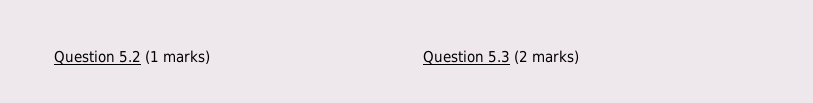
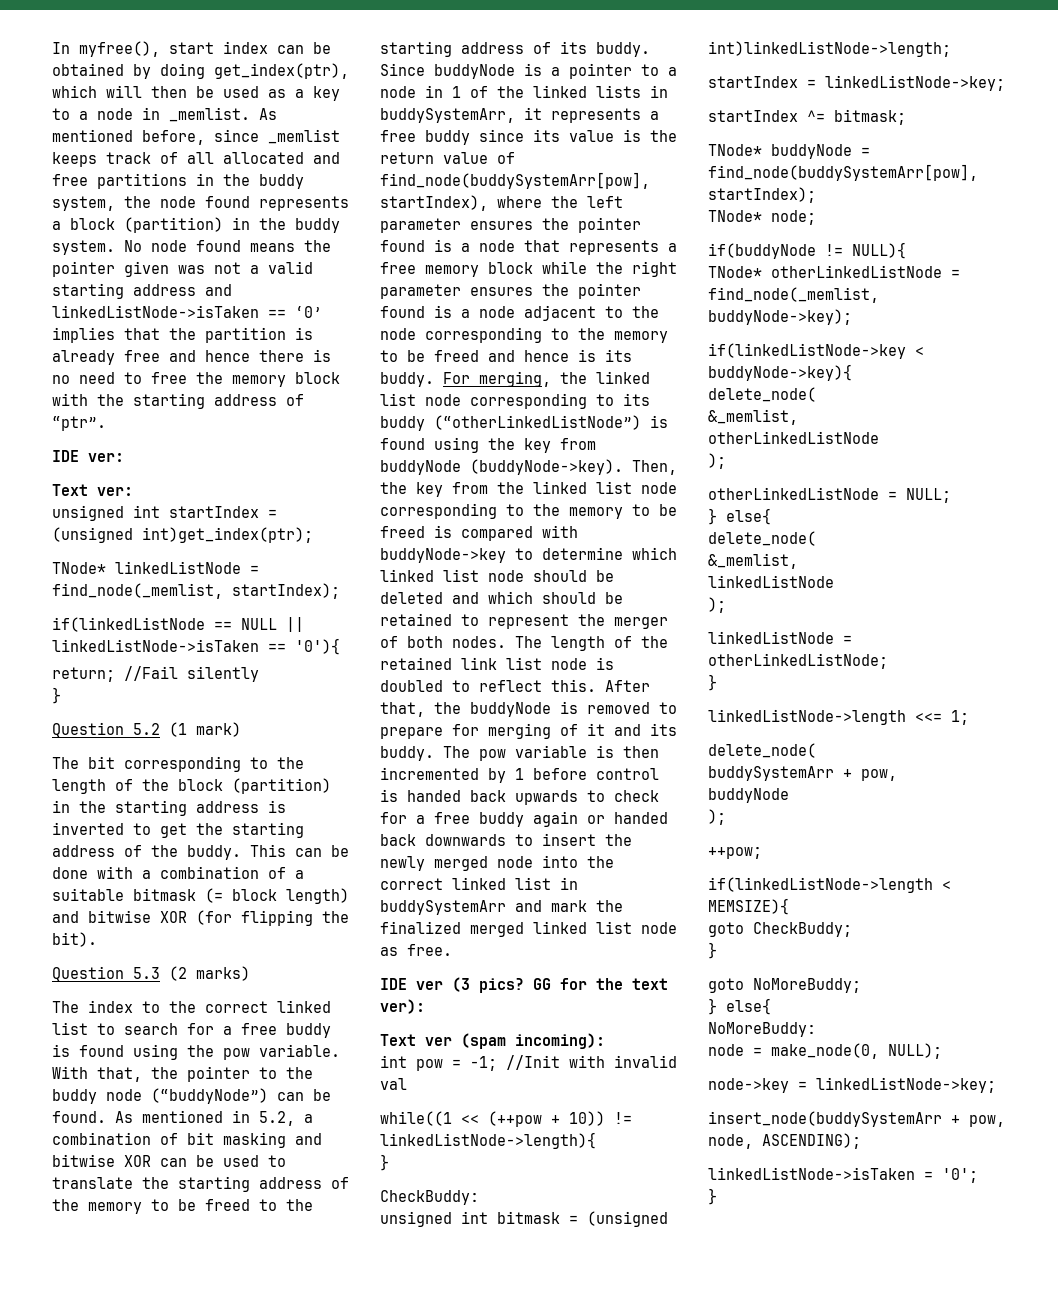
[54,50,211,64] [423,50,580,64] Question 5.2 (1 marks) // Question 5.3 (2 marks) -> [52,41,331,57] [52,63,349,79] [52,85,340,101] [52,107,277,122] [52,129,340,145] [52,152,340,167] [52,173,304,189] [52,196,349,211] [52,217,340,233] [52,240,331,255] [52,261,313,277] [52,283,232,299] [52,305,322,318] [52,327,313,343] [52,349,331,365] [52,372,340,387] [52,393,304,409] [52,416,106,431] [52,450,124,462] [52,484,133,496] [52,505,277,521] [52,527,313,543] [52,561,259,574] [52,583,340,599] [52,617,304,632] [52,638,340,655] [52,666,259,682] [52,687,61,704] [52,722,241,738] [52,756,304,772] [52,778,331,794] [52,800,286,816] [52,822,304,838] [52,844,349,860] [52,866,304,879] [52,888,349,904] [52,910,349,926] [52,932,97,947] [52,966,250,982] [52,1000,331,1013] [52,1022,331,1038] [52,1044,340,1060] [52,1066,313,1082] [52,1088,331,1104] [52,1110,313,1126] [52,1132,322,1148] [52,1154,286,1167] [52,1176,349,1192] [52,1199,313,1214] [380,41,650,57] [380,63,677,79] [380,85,668,98] [380,107,659,123] [380,129,677,145] [380,152,515,164] [380,172,650,189] [380,195,623,211] [380,217,641,233] [380,239,677,255] [380,261,677,277] [380,283,641,299] [380,305,659,321] [380,327,668,343] [380,349,632,362] [380,371,650,387] [380,393,650,409] [380,415,668,431] [380,437,596,453] [380,459,677,475] [380,481,677,497] [380,503,677,519] [380,525,578,541] [380,547,677,563] [380,569,614,582] [380,591,623,604] [380,613,668,629] [380,636,668,651] [380,657,614,670] [380,679,650,692] [380,701,677,717] [380,723,677,739] [380,745,659,761] [380,767,659,783] [380,789,659,805] [380,811,668,827] [380,833,632,846] [380,855,614,871] [380,877,578,890] [380,900,623,915] [380,921,677,937] [380,944,452,956] [380,977,668,993] [380,999,425,1014] [380,1033,605,1049] [380,1055,677,1071] [380,1078,407,1090] [380,1111,632,1127] [380,1132,596,1149] [380,1154,389,1171] [380,1190,479,1205] [380,1211,668,1227] [708,41,951,57] [708,75,1005,91] [708,109,906,125] [708,144,870,159] [708,164,978,181] [708,187,816,203] [708,210,816,225] [708,242,906,259] [708,265,960,278] [708,287,879,303] [708,309,852,325] [708,343,924,359] [708,364,852,381] [708,387,816,402] [708,409,798,425] [708,431,879,444] [708,453,726,469] [708,487,951,503] [708,508,771,525] [708,531,816,546] [708,553,798,569] [708,575,834,588] [708,597,726,613] [708,631,852,644] [708,653,888,669] [708,674,717,691] [708,709,969,725] [708,743,816,758] [708,766,897,781] [708,788,789,803] [708,809,726,825] [708,847,762,859] [708,877,951,893] [708,898,789,915] [708,922,852,937] [708,942,717,959] [708,978,861,993] [708,998,771,1015] [708,1022,816,1037] [708,1043,942,1059] [708,1077,996,1093] [708,1111,1005,1127] [708,1133,861,1149] [708,1167,978,1183] [708,1188,717,1205] In myfree(), start index can be obtained by doing get_index(ptr), which will then be used as a key to a node in _memlist. As mentioned before, since _memlist keeps track of all allocated and free partitions in the buddy system, the node found represents a block (partition) in the buddy system. No node found means the pointer given was not a valid starting address and linkedListNode->isTaken == ‘0’ implies that the partition is already free and hence there is no need to free the memory block with the starting address of “ptr”. // IDE ver: // Text ver: // unsigned int startIndex = (unsigned int)get_index(ptr); // TNode* linkedListNode = find_node(_memlist, startIndex); // if(linkedListNode == NULL || linkedListNode->isTaken == '0'){ // return; //Fail silently // } // Question 5.2 (1 mark) // The bit corresponding to the length of the block (partition) in the starting address is inverted to get the starting address of the buddy. This can be done with a combination of a suitable bitmask (= block length) and bitwise XOR (for flipping the bit). // Question 5.3 (2 marks) // The index to the correct linked list to search for a free buddy is found using the pow variable. With that, the pointer to the buddy node (“buddyNode”) can be found. As mentioned in 5.2, a combination of bit masking and bitwise XOR can be used to translate the starting address of the memory to be freed to the starting address of its buddy. Since buddyNode is a pointer to a node in 1 of the linked lists in buddySystemArr, it represents a free buddy since its value is the return value of find_node(buddySystemArr[pow], startIndex), where the left parameter ensures the pointer found is a node that represents a free memory block while the right parameter ensures the pointer found is a node adjacent to the node corresponding to the memory to be freed and hence is its buddy. For merging, the linked list node corresponding to its buddy (“otherLinkedListNode”) is found using the key from buddyNode (buddyNode->key). Then, the key from the linked list node corresponding to the memory to be freed is compared with buddyNode->key to determine which linked list node should be deleted and which should be retained to represent the merger of both nodes. The length of the retained link list node is doubled to reflect this. After that, the buddyNode is removed to prepare for merging of it and its buddy. The pow variable is then incremented by 1 before control is handed back upwards to check for a free buddy again or handed back downwards to insert the newly merged node into the correct linked list in buddySystemArr and mark the finalized merged linked list node as free. // IDE ver (3 pics? GG for the text ver): // Text ver (spam incoming): // int pow = -1; //Init with invalid val // while((1 << (++pow + 10)) != linkedListNode->length){ // } // CheckBuddy: // unsigned int bitmask = (unsigned int)linkedListNode->length; // startIndex = linkedListNode->key; // startIndex ^= bitmask; // TNode* buddyNode = find_node(buddySystemArr[pow], startIndex); // TNode* node; // if(buddyNode != NULL){ // TNode* otherLinkedListNode = find_node(_memlist, buddyNode->key); // if(linkedListNode->key < buddyNode->key){ // delete_node( // &_memlist, // otherLinkedListNode // ); // otherLinkedListNode = NULL; // } else{ // delete_node( // &_memlist, // linkedListNode // ); // linkedListNode = otherLinkedListNode; // } // linkedListNode->length <<= 1; // delete_node( // buddySystemArr + pow, // buddyNode // ); // ++pow; // if(linkedListNode->length < MEMSIZE){ // goto CheckBuddy; // } // goto NoMoreBuddy; // } else{ // NoMoreBuddy: // node = make_node(0, NULL); // node->key = linkedListNode->key; // insert_node(buddySystemArr + pow, node, ASCENDING); // linkedListNode->isTaken = '0'; // }

